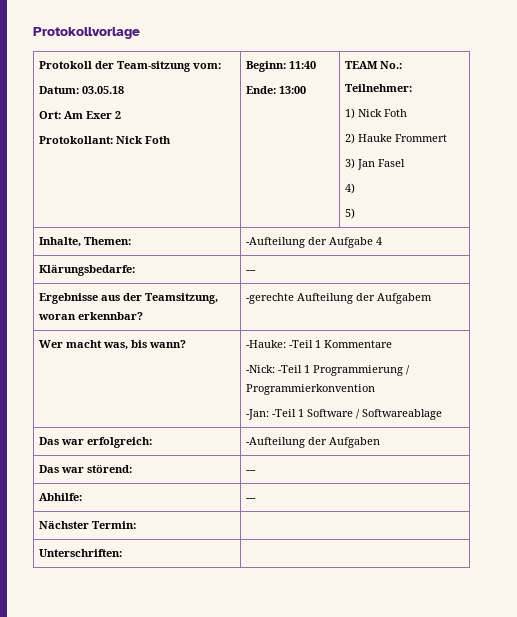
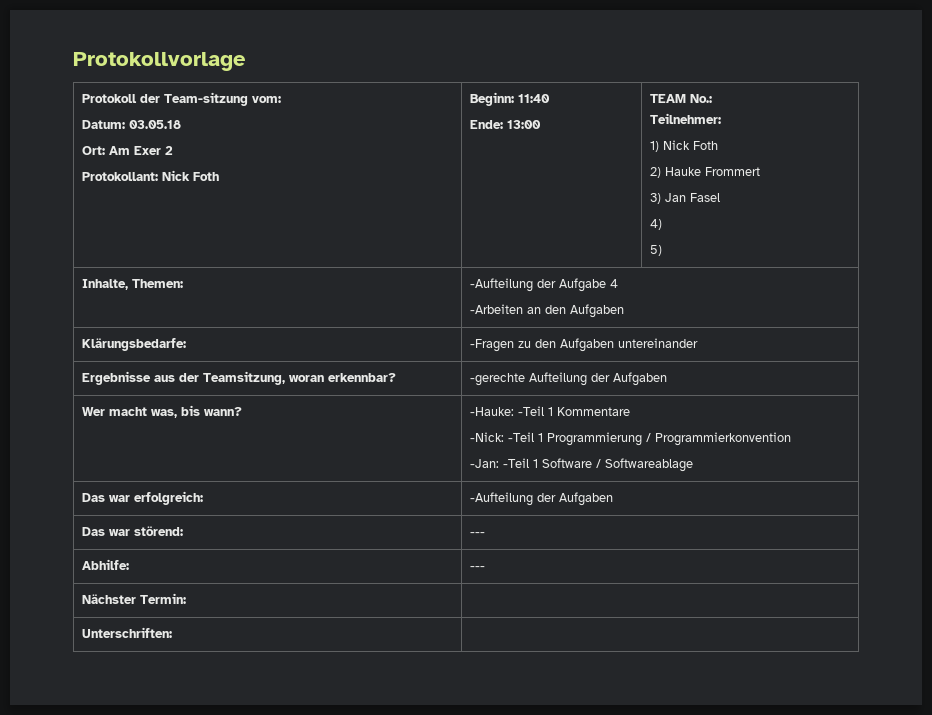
[38,265,135,276] [245,270,256,273] // Klärungsbedarfe: | --- -> [470,304,625,318] [82,338,187,351] [470,338,699,352] // -Arbeiten an den Aufgaben // Klärungsbedarfe: | -Fragen zu den Aufgaben untereinander
[376,293,432,304] Aufgabem -> [613,372,668,386] Aufgaben

